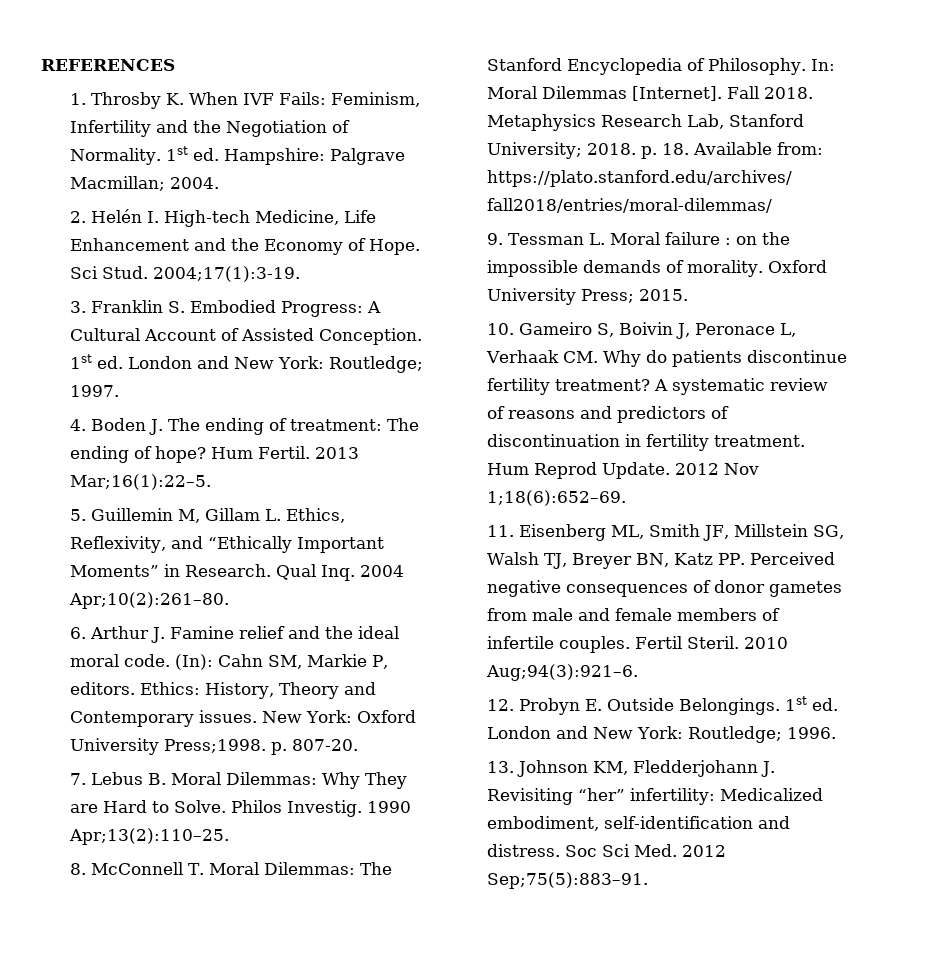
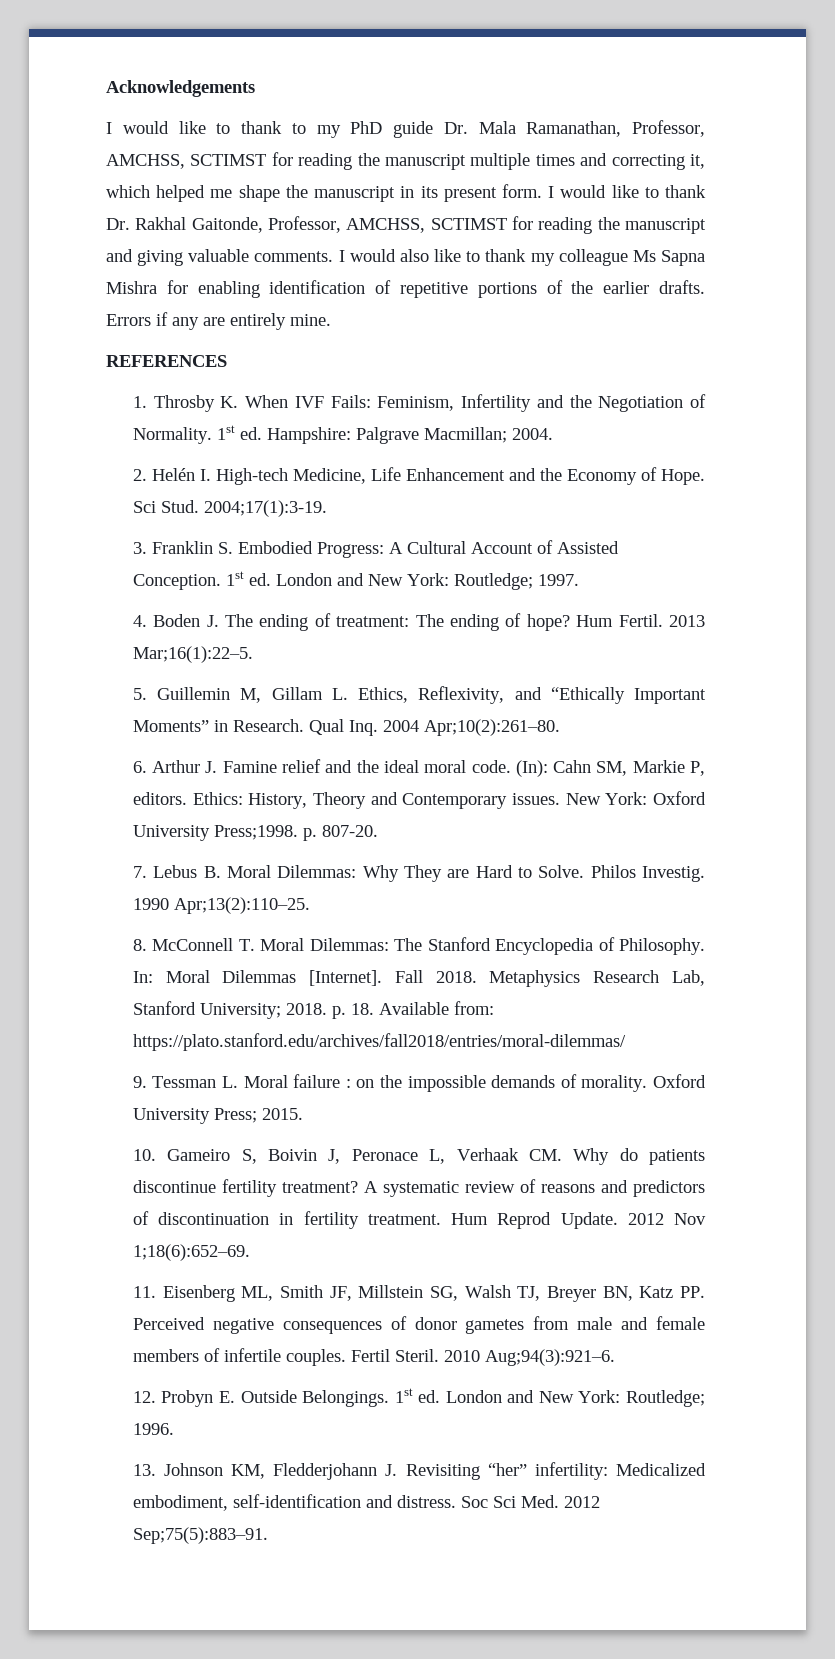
(41, 65) none -> [106,80,255,97] [106,120,705,138] [106,152,705,170] [106,184,706,202] [106,216,706,234] [106,249,705,266] [106,280,705,298] [106,312,331,330] Acknowledgements // I would like to thank to my PhD guide Dr. Mala Ramanathan, Professor, AMCHSS, SCTIMST for reading the manuscript multiple times and correcting it, which helped me shape the manuscript in its present form. I would like to thank Dr. Rakhal Gaitonde, Professor, AMCHSS, SCTIMST for reading the manuscript and giving valuable comments. I would also like to thank my colleague Ms Sapna Mishra for enabling identification of repetitive portions of the earlier drafts. Errors if any are entirely mine. //

